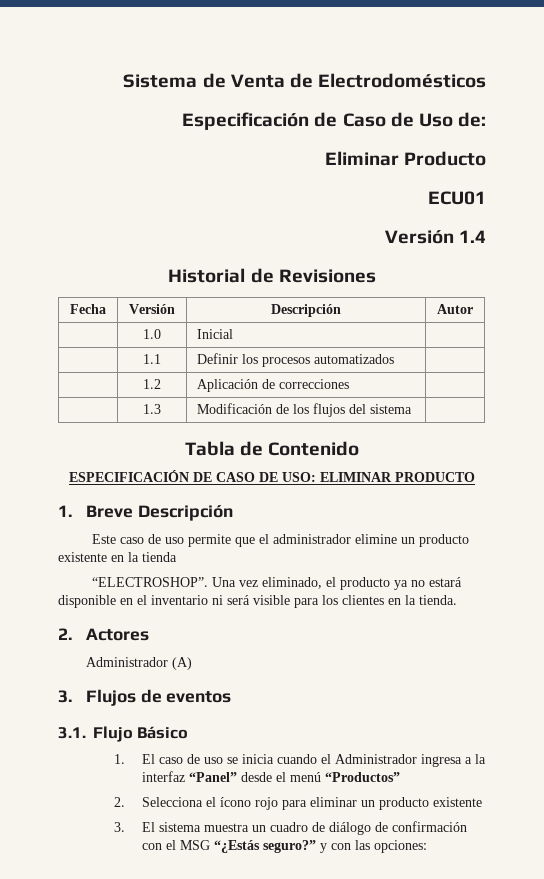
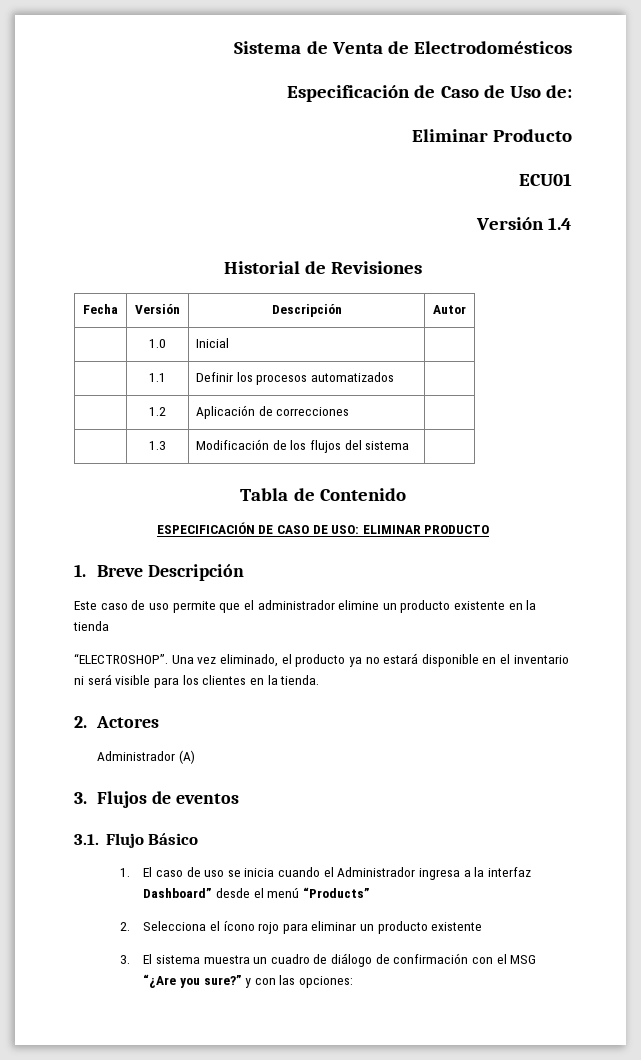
[188,772,237,782] “Panel” -> [143,888,213,898] Dashboard”
[324,772,400,782] “Productos” -> [302,887,370,898] “Products”
[213,840,316,853] “¿Estás seguro?” -> [143,974,242,988] “¿Are you sure?”

